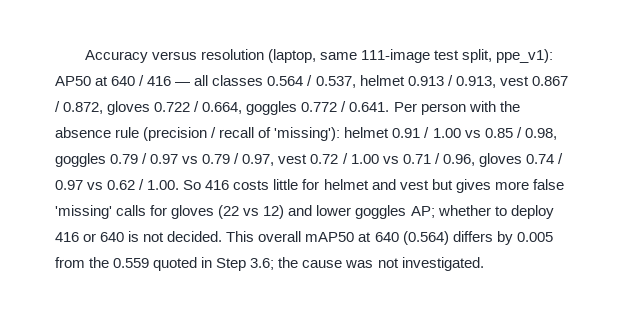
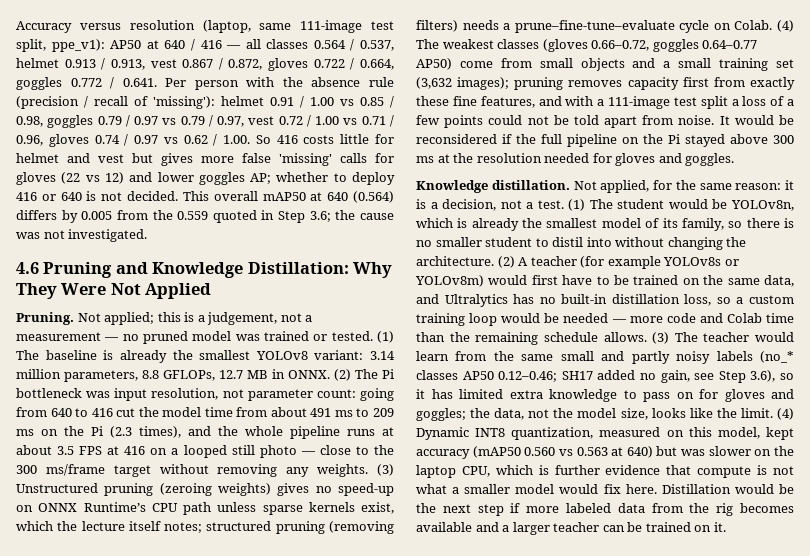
(484, 264) none -> [16,262,393,278] [16,283,212,299] [16,312,313,325] [16,331,394,344] [16,350,395,363] [16,369,394,382] [16,388,394,401] [16,407,395,417] [16,426,394,439] [16,445,394,458] [16,464,394,477] [16,483,394,496] [16,502,394,515] [16,521,394,534] [416,20,794,33] [416,39,758,52] [416,58,794,71] [416,77,795,90] [416,96,794,109] [416,115,794,128] [416,134,794,147] [416,153,735,166] [416,180,794,193] [416,199,794,211] [416,218,794,231] [416,237,747,250] [416,256,739,269] [415,275,794,287] [416,294,794,307] [416,313,794,326] [416,332,794,345] [416,351,794,364] [416,370,794,383] [416,389,794,402] [416,408,794,421] [416,427,794,440] [416,446,794,459] [416,465,794,478] [416,484,794,494] [416,503,794,516] [416,522,726,535] // 4.6 Pruning and Knowledge Distillation: Why They Were Not Applied // Pruning. Not applied; this is a judgement, not a measurement — no pruned model was trained or tested. (1) The baseline is already the smallest YOLOv8 variant: 3.14 million parameters, 8.8 GFLOPs, 12.7 MB in ONNX. (2) The Pi bottleneck was input resolution, not parameter count: going from 640 to 416 cut the model time from about 491 ms to 209 ms on the Pi (2.3 times), and the whole pipeline runs at about 3.5 FPS at 416 on a looped still photo — close to the 300 ms/frame target without removing any weights. (3) Unstructured pruning (zeroing weights) gives no speed-up on ONNX Runtime’s CPU path unless sparse kernels exist, which the lecture itself notes; structured pruning (removing filters) needs a prune–fine-tune–evaluate cycle on Colab. (4) The weakest classes (gloves 0.66–0.72, goggles 0.64–0.77 AP50) come from small objects and a small training set (3,632 images); pruning removes capacity first from exactly these fine features, and with a 111-image test split a loss of a few points could not be told apart from noise. It would be reconsidered if the full pipeline on the Pi stayed above 300 ms at the resolution needed for gloves and goggles. // Knowledge distillation. Not applied, for the same reason: it is a decision, not a test. (1) The student would be YOLOv8n, which is already the smallest model of its family, so there is no smaller student to distil into without changing the architecture. (2) A teacher (for example YOLOv8s or YOLOv8m) would first have to be trained on the same data, and Ultralytics has no built-in distillation loss, so a custom training loop would be needed — more code and Colab time than the remaining schedule allows. (3) The teacher would learn from the same small and partly noisy labels (no_* classes AP50 0.12–0.46; SH17 added no gain, see Step 3.6), so it has limited extra knowledge to pass on for gloves and goggles; the data, not the model size, looks like the limit. (4) Dynamic INT8 quantization, measured on this model, kept accuracy (mAP50 0.560 vs 0.563 at 640) but was slower on the laptop CPU, which is further evidence that compute is not what a smaller model would fix here. Distillation would be the next step if more labeled data from the rig becomes available and a larger teacher can be trained on it.

